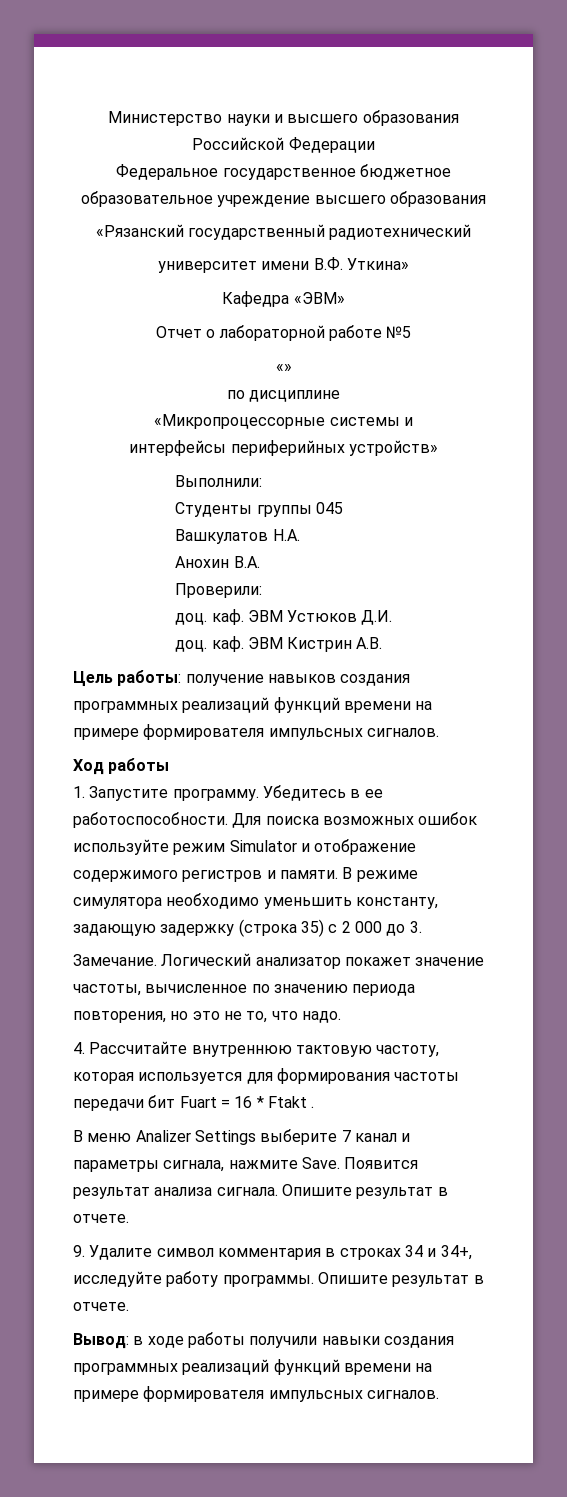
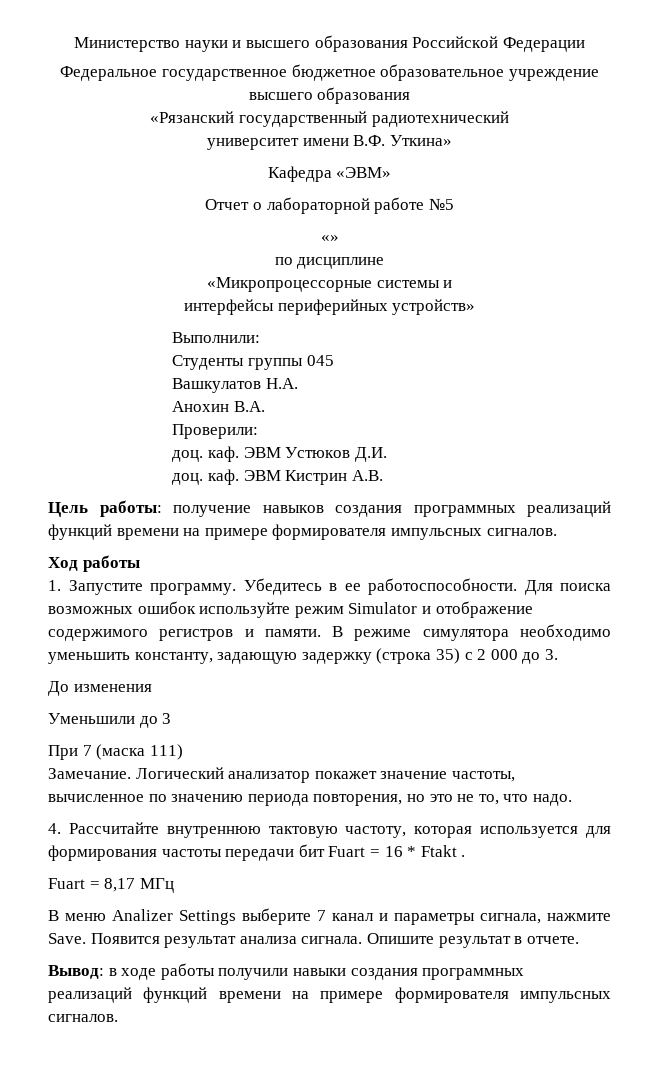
(422, 927) none -> [48,681,152,696] [48,713,172,728] [48,744,183,760] // До изменения // Уменьшили до 3 // При 7 (маска 111)
(315, 1107) none -> [48,878,174,893] // Fuart = 8,17 МГц
[73,1245,472,1260] [73,1271,484,1287] [73,1302,129,1311] // 9. Удалите символ комментария в строках 34 и 34+, исследуйте работу программы. Опишите результат в отчете. -> (579, 940) none

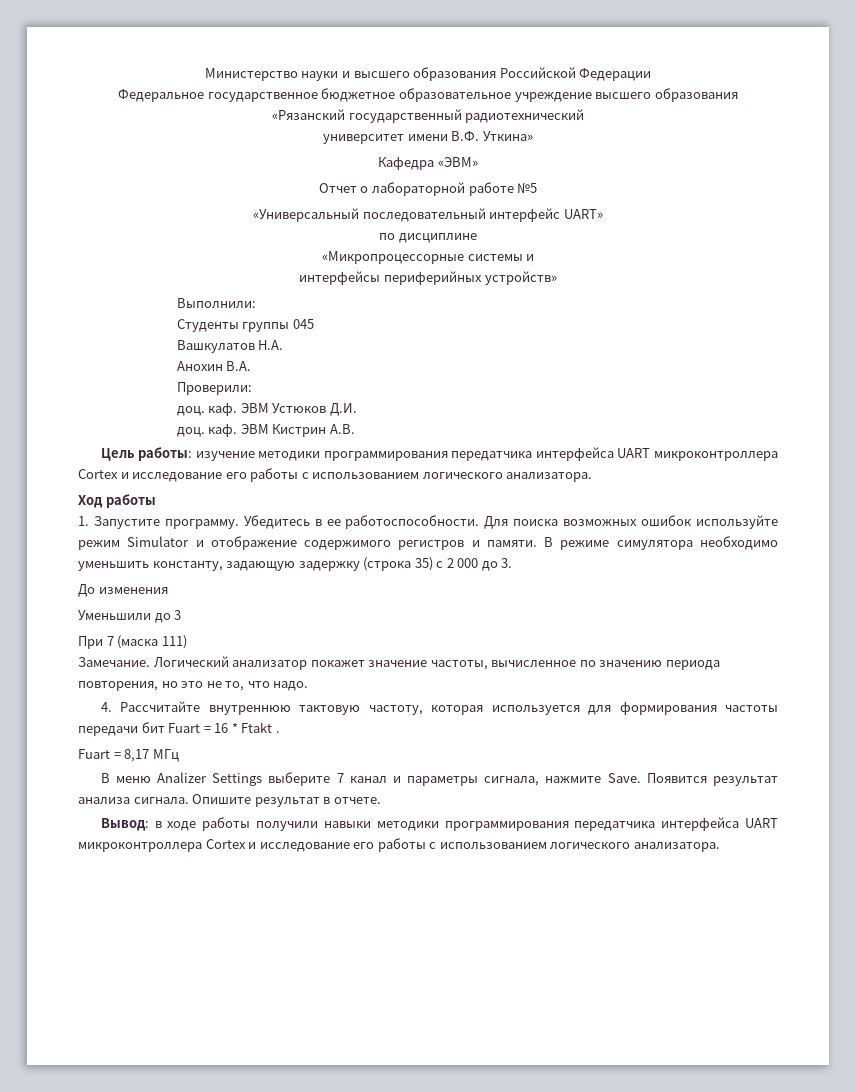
[320,235,339,242] «» -> [253,208,603,222] «Универсальный последовательный интерфейс UART»
[173,501,611,517] [48,524,557,540] получение навыков создания программных реализаций функций времени на примере формирователя импульсных сигналов. -> [195,447,778,461] [78,468,593,482] изучение методики программирования передатчика интерфейса UART микроконтроллера Cortex и исследование его работы с использованием логического анализатора.
[350,968,525,980] [48,987,611,1003] [48,1014,118,1022] создания программных реализаций функций времени на примере формирователя импульсных сигналов. -> [376,817,778,831] [78,838,720,852] методики программирования передатчика интерфейса UART микроконтроллера Cortex и исследование его работы с использованием логического анализатора.

